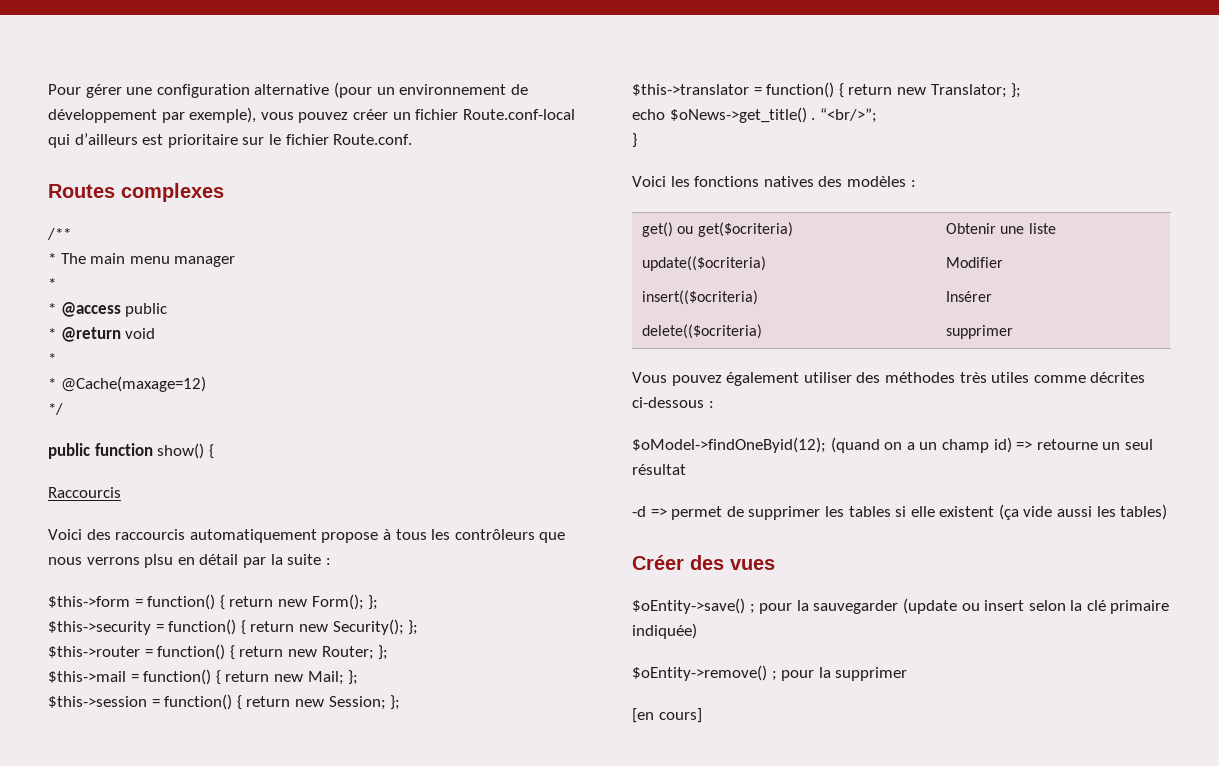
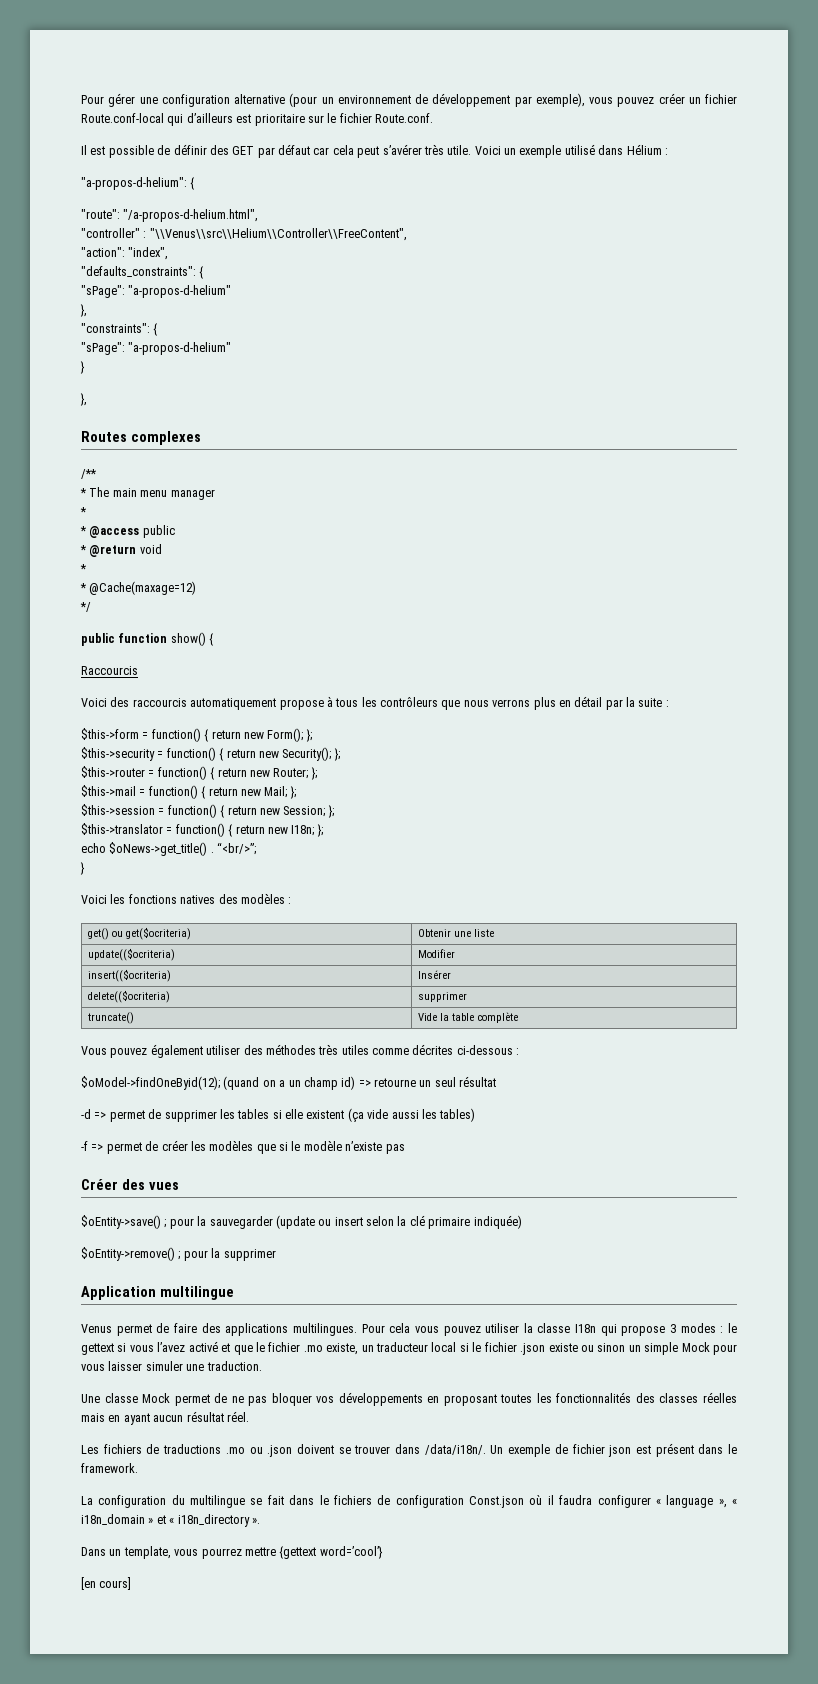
(413, 139) none -> [81,144,668,158] [81,177,195,190] [81,209,259,222] [81,228,407,241] [81,247,169,260] [81,266,204,279] [81,285,232,298] [80,304,87,317] [81,323,158,336] [81,342,232,355] [80,361,85,374] [80,393,87,406] // Il est possible de définir des GET par défaut car cela peut s’avérer très utile. Voici un exemple utilisé dans Hélium : // "a-propos-d-helium": { // "route": "/a-propos-d-helium.html", // "controller" : "\\Venus\\src\\Helium\\Controller\\FreeContent", // "action": "index", // "defaults_constraints": { // "sPage": "a-propos-d-helium" // }, // "constraints": { // "sPage": "a-propos-d-helium" // } // },
[144,554,174,568] plsu -> [533,697,556,710] plus
[930,84,1007,98] Translator; -> [291,825,315,836] I18n;
(1014, 332) none -> [88,1012,135,1024] [418,1012,519,1023] // truncate() | Vide la table complète
(1168, 512) none -> [81,1140,405,1154] // -f => permet de créer les modèles que si le modèle n’existe pas
(908, 674) none -> [81,1286,234,1300] [81,1323,737,1336] [81,1341,737,1355] [81,1361,262,1371] [81,1392,737,1406] [81,1411,249,1425] [81,1443,738,1457] [81,1463,138,1473] [81,1495,737,1508] [81,1514,260,1527] [81,1546,383,1559] // Application multilingue // Venus permet de faire des applications multilingues. Pour cela vous pouvez utiliser la classe I18n qui propose 3 modes : le gettext si vous l’avez activé et que le fichier .mo existe, un traducteur local si le fichier .json existe ou sinon un simple Mock pour vous laisser simuler une traduction. // Une classe Mock permet de ne pas bloquer vos développements en proposant toutes les fonctionnalités des classes réelles mais en ayant aucun résultat réel. // Les fichiers de traductions .mo ou .json doivent se trouver dans /data/i18n/. Un exemple de fichier json est présent dans le framework. // La configuration du multilingue se fait dans le fichiers de configuration Const.json où il faudra configurer « language », « i18n_domain » et « i18n_directory ». // Dans un template, vous pourrez mettre {gettext word=’cool’}

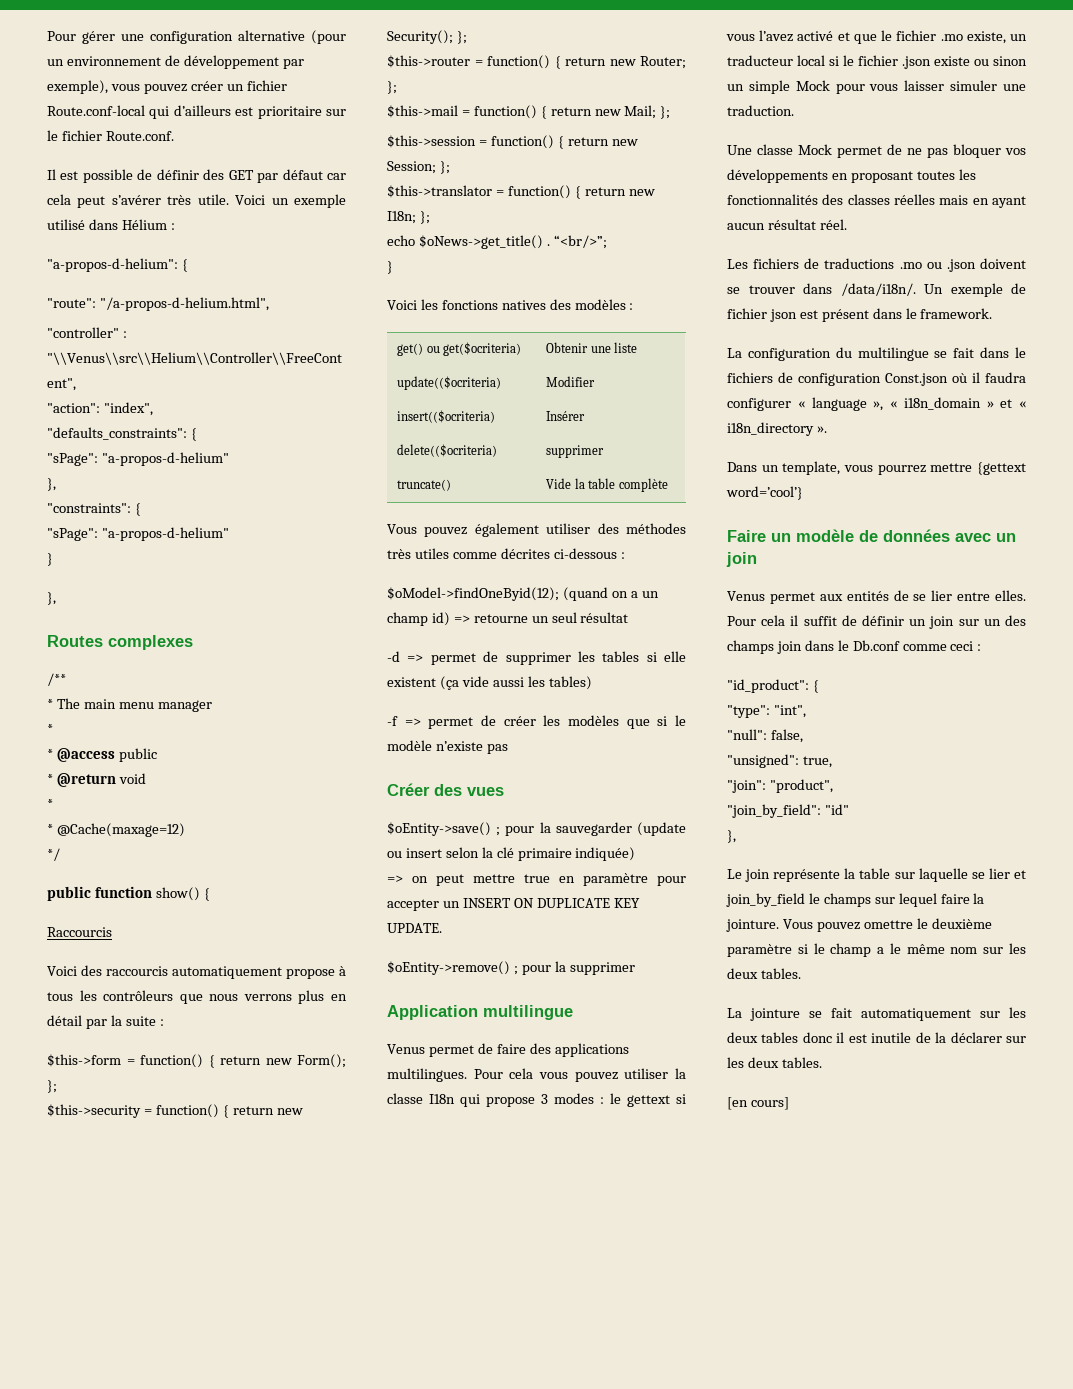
(522, 1222) none -> [387,873,686,886] [387,898,640,911] [387,923,442,933] // => on peut mettre true en paramètre pour accepter un INSERT ON DUPLICATE KEY UPDATE.
(383, 1552) none -> [727,529,1016,542] [726,552,757,567] [727,590,1026,604] [727,615,1026,629] [727,640,982,654] [727,679,819,693] [727,705,806,718] [727,729,803,743] [727,754,832,768] [727,779,833,793] [727,804,849,818] [727,830,736,843] [727,868,1026,882] [726,893,985,907] [726,918,992,932] [727,943,1026,957] [727,968,801,979] [727,1007,1026,1021] [727,1032,1026,1043] [727,1057,822,1068] // Faire un modèle de données avec un join // Venus permet aux entités de se lier entre elles. Pour cela il suffit de définir un join sur un des champs join dans le Db.conf comme ceci : // "id_product": { // "type": "int", // "null": false, // "unsigned": true, // "join": "product", // "join_by_field": "id" // }, // Le join représente la table sur laquelle se lier et join_by_field le champs sur lequel faire la jointure. Vous pouvez omettre le deuxième paramètre si le champ a le même nom sur les deux tables. // La jointure se fait automatiquement sur les deux tables donc il est inutile de la déclarer sur les deux tables.

